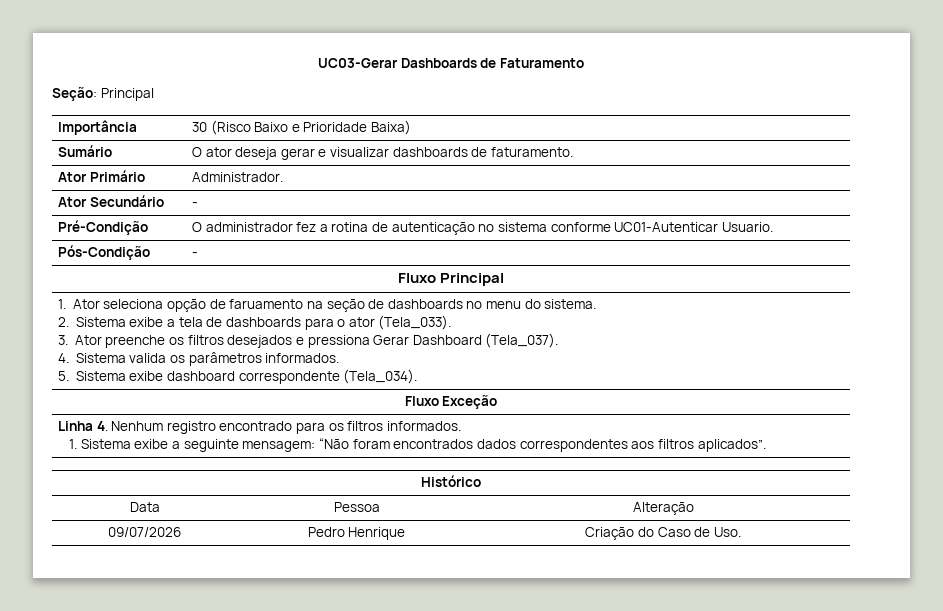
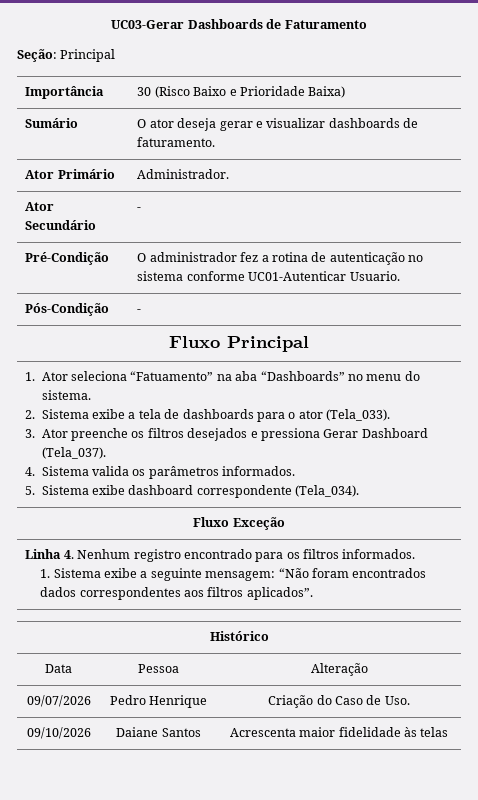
[166,299,463,312] opção de faruamento na seção de dashboards -> [130,371,345,381] “Fatuamento” na aba “Dashboards”
(741, 532) none -> [26,727,91,739] [116,727,201,737] [229,727,449,737] // 09/10/2026 | Daiane Santos | Acrescenta maior fidelidade às telas

